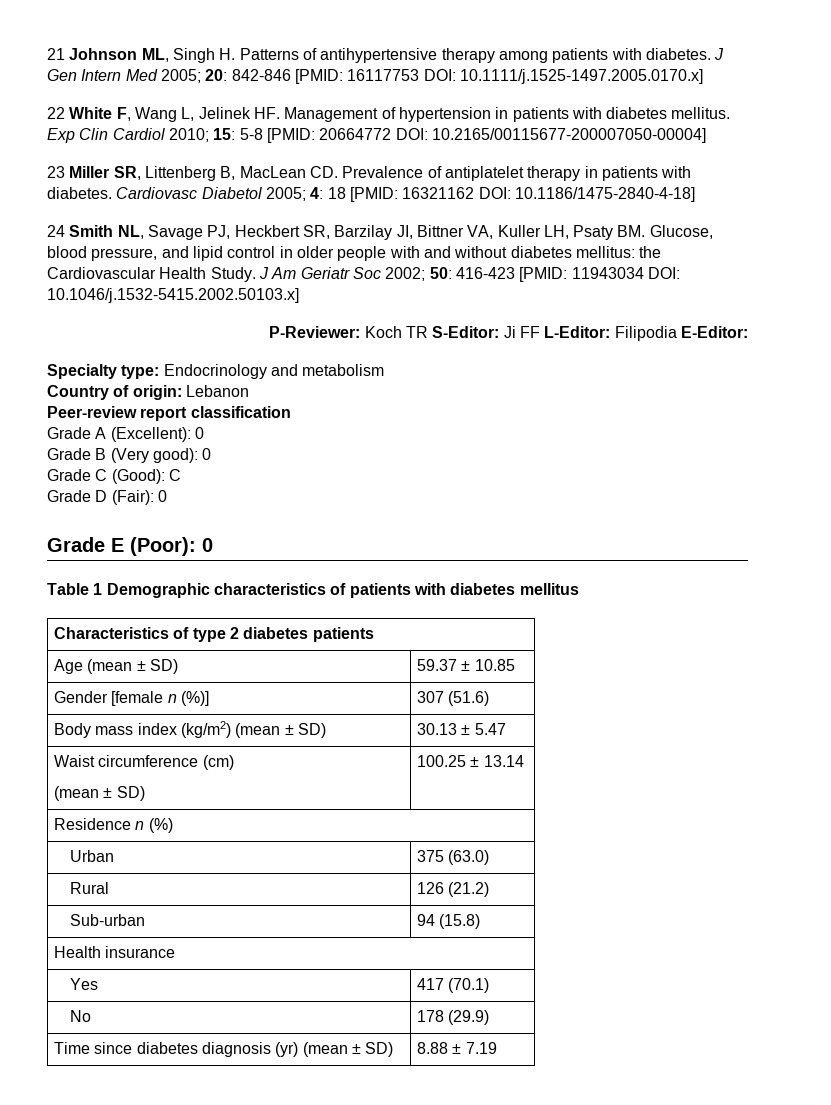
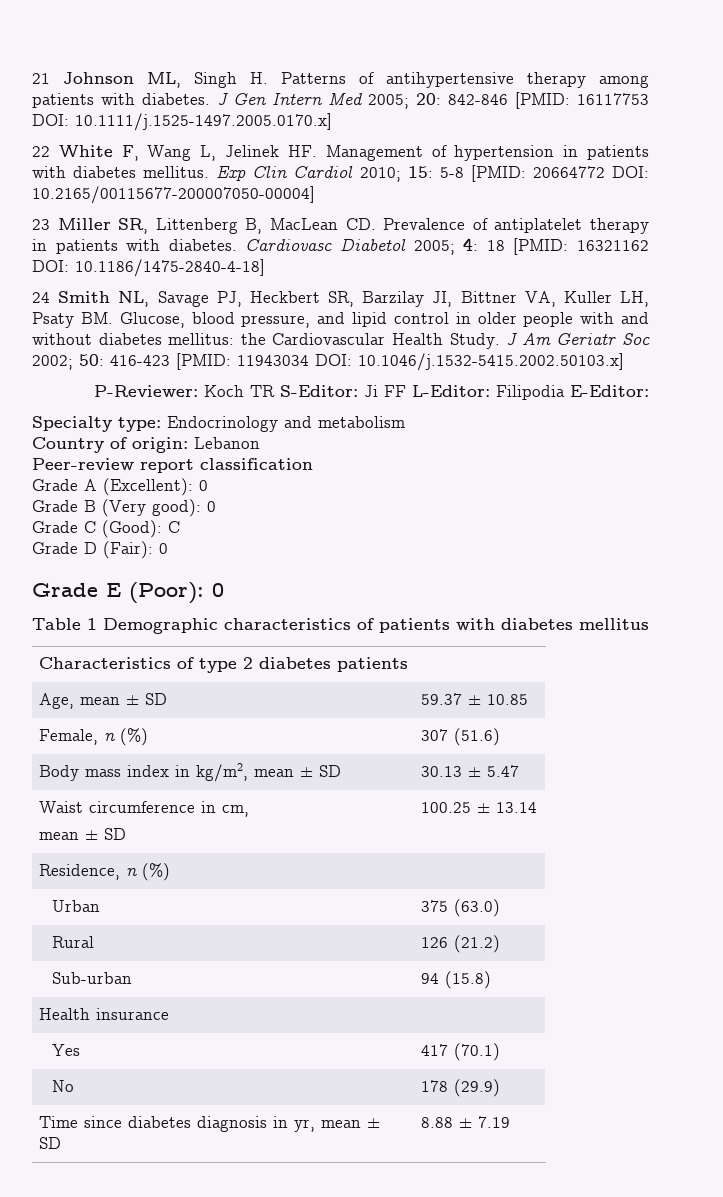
[53,659,178,674] Age (mean ± SD) -> [39,693,168,709] Age, mean ± SD
[53,691,209,706] Gender [female n (%)] -> [39,728,149,746] Female, n (%)
[180,721,326,738] (kg/m2) (mean ± SD) -> [175,763,342,782] in kg/m2, mean ± SD
[202,755,234,770] [53,786,145,801] (cm) // (mean ± SD) -> [201,801,250,817] [39,828,127,840] in cm, // mean ± SD
[53,818,131,830] Residence -> [39,864,121,880] Residence,
[275,1042,394,1057] (yr) (mean ± SD) -> [273,1116,381,1132] [39,1137,62,1149] in yr, mean ± SD

